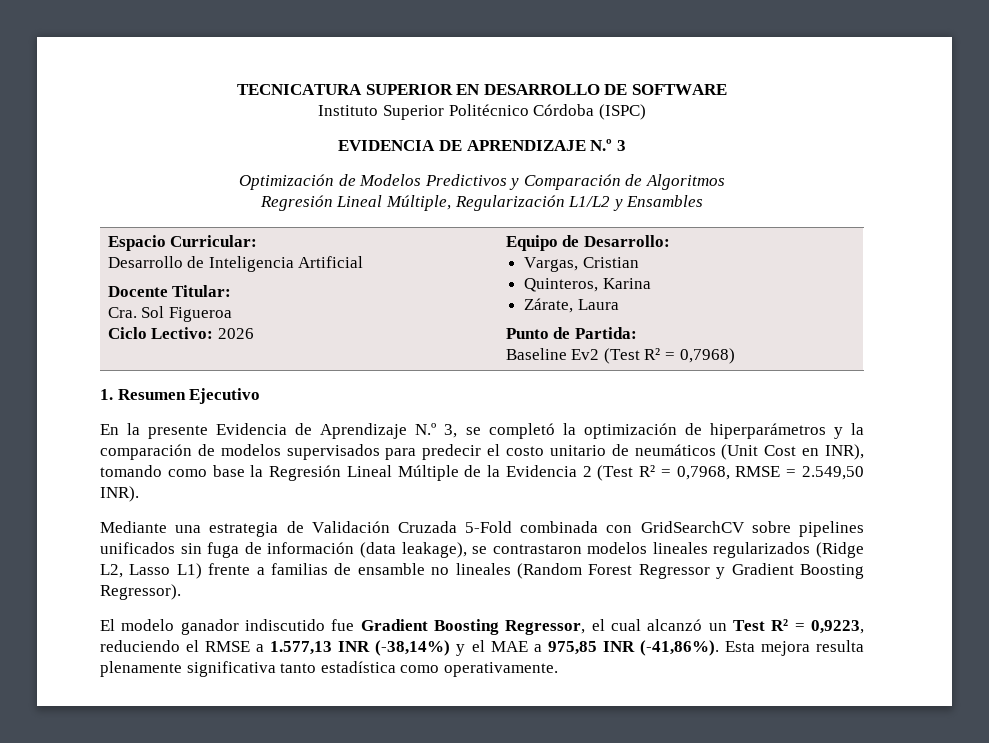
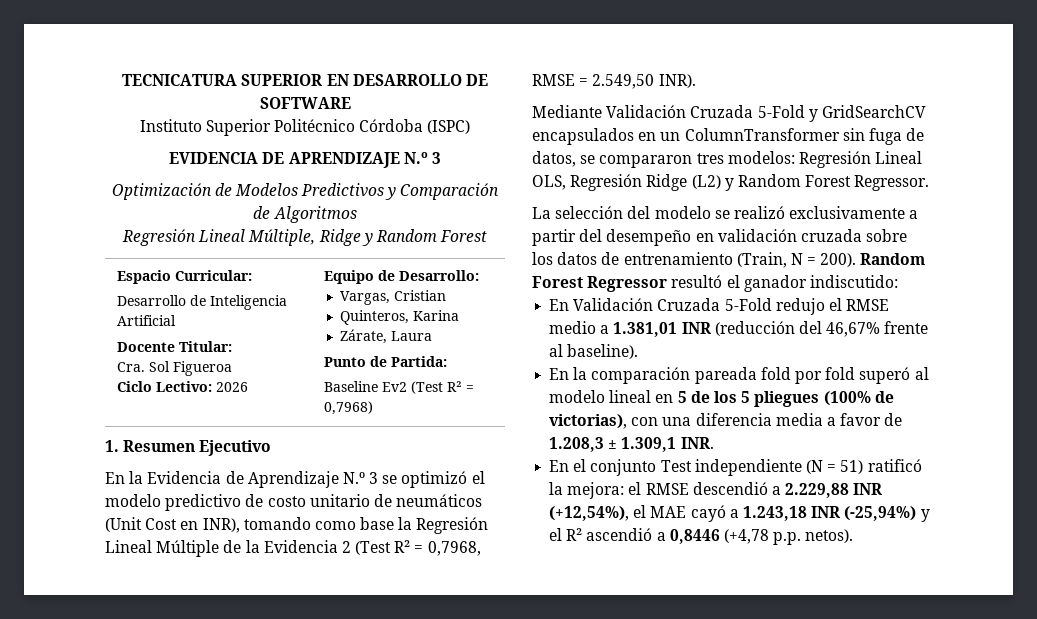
[454,195,704,211] Regularización L1/L2 y Ensambles -> [318,229,488,246] Ridge y Random Forest
[148,425,209,439] presente -> (144, 477) none
[444,423,865,439] [100,444,501,460] 3, se completó la optimización de hiperparámetros y la comparación de modelos supervisados para predecir el -> [369,471,485,488] [105,494,264,511] 3 se optimizó el modelo predictivo de
[175,521,864,537] [100,542,865,558] [100,563,864,579] [100,584,181,600] [100,619,865,635] [100,640,864,656] [100,661,558,677] una estrategia de Validación Cruzada 5-Fold combinada con GridSearchCV sobre pipelines unificados sin fuga de información (data leakage), se contrastaron modelos lineales regularizados (Ridge L2, Lasso L1) frente a familias de ensamble no lineales (Random Forest Regressor y Gradient Boosting Regressor). // El modelo ganador indiscutido fue Gradient Boosting Regressor, el cual alcanzó un Test R² = 0,9223, reduciendo el RMSE a 1.577,13 INR (-38,14%) y el MAE a 975,85 INR (-41,86%). Esta mejora resulta plenamente significativa tanto estadística como operativamente. -> [606,105,926,122] [532,128,925,145] [532,151,923,168] [532,174,930,191] [532,206,919,219] [532,229,908,246] [532,252,926,268] [532,275,898,292] [549,298,890,315] [549,321,929,337] [549,344,639,359] [549,367,929,384] [549,390,894,407] [549,413,903,429] [549,437,714,452] [549,459,922,476] [549,482,884,499] [549,505,930,522] [549,528,854,545] Validación Cruzada 5-Fold y GridSearchCV encapsulados en un ColumnTransformer sin fuga de datos, se compararon tres modelos: Regresión Lineal OLS, Regresión Ridge (L2) y Random Forest Regressor. // La selección del modelo se realizó exclusivamente a partir del desempeño en validación cruzada sobre los datos de entrenamiento (Train, N = 200). Random Forest Regressor resultó el ganador indiscutido: // En Validación Cruzada 5-Fold redujo el RMSE medio a 1.381,01 INR (reducción del 46,67% frente al baseline). // En la comparación pareada fold por fold superó al modelo lineal en 5 de los 5 pliegues (100% de victorias), con una diferencia media a favor de 1.208,3 ± 1.309,1 INR. // En el conjunto Test independiente (N = 51) ratificó la mejora: el RMSE descendió a 2.229,88 INR (+12,54%), el MAE cayó a 1.243,18 INR (-25,94%) y el R² ascendió a 0,8446 (+4,78 p.p. netos).

